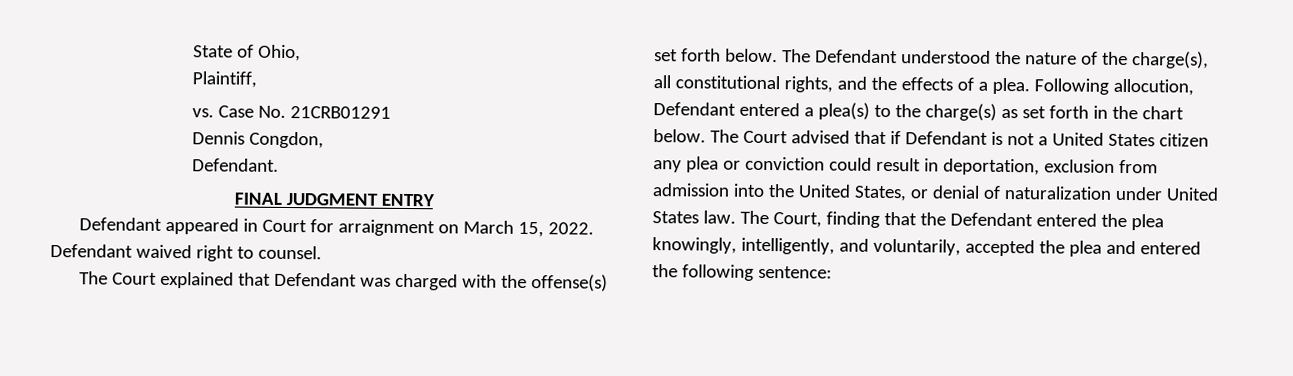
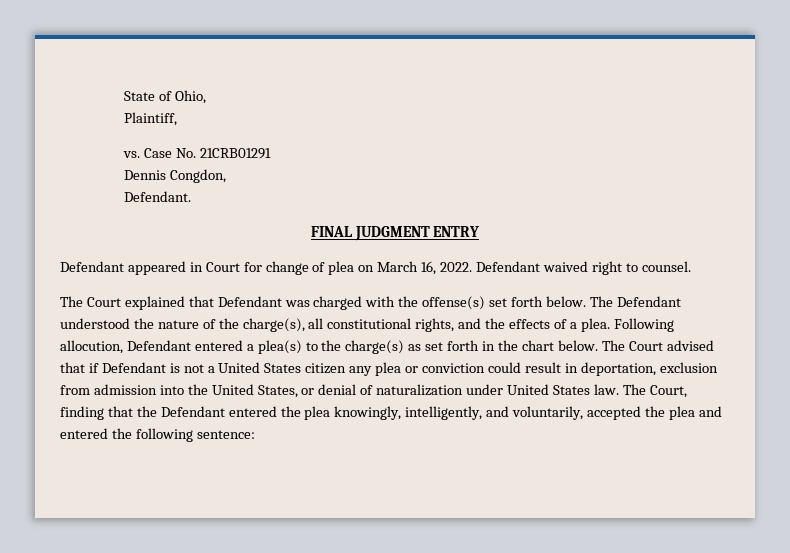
[338,219,436,237] arraignment -> [265,261,355,275] change of plea
[518,221,545,238] 15, -> [421,261,437,275] 16,

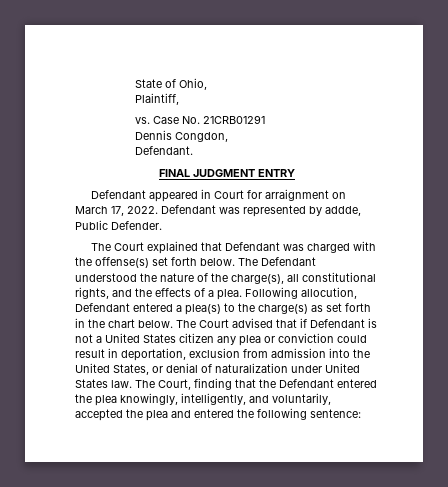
[265,261,355,275] change of plea -> [264,189,329,201] arraignment
[421,261,437,275] 16, -> [111,206,124,216] 17,
[542,261,691,275] waived right to counsel. -> [219,205,361,217] [75,220,162,230] was represented by addde, Public Defender.

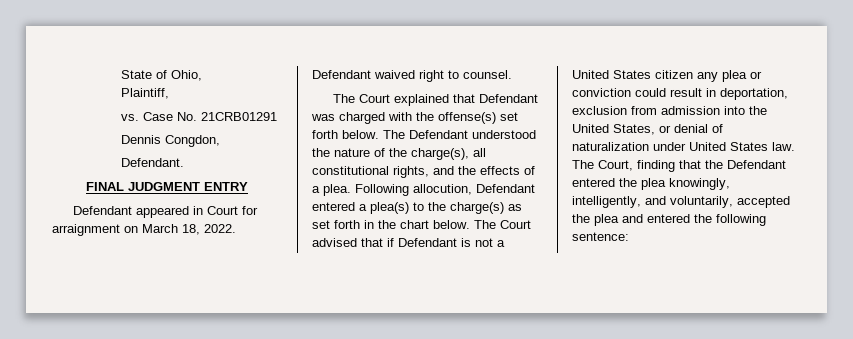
[111,206,124,216] 17, -> [182,224,200,235] 18,
[219,205,361,217] [75,220,162,230] was represented by addde, Public Defender. -> [374,70,512,82] waived right to counsel.

